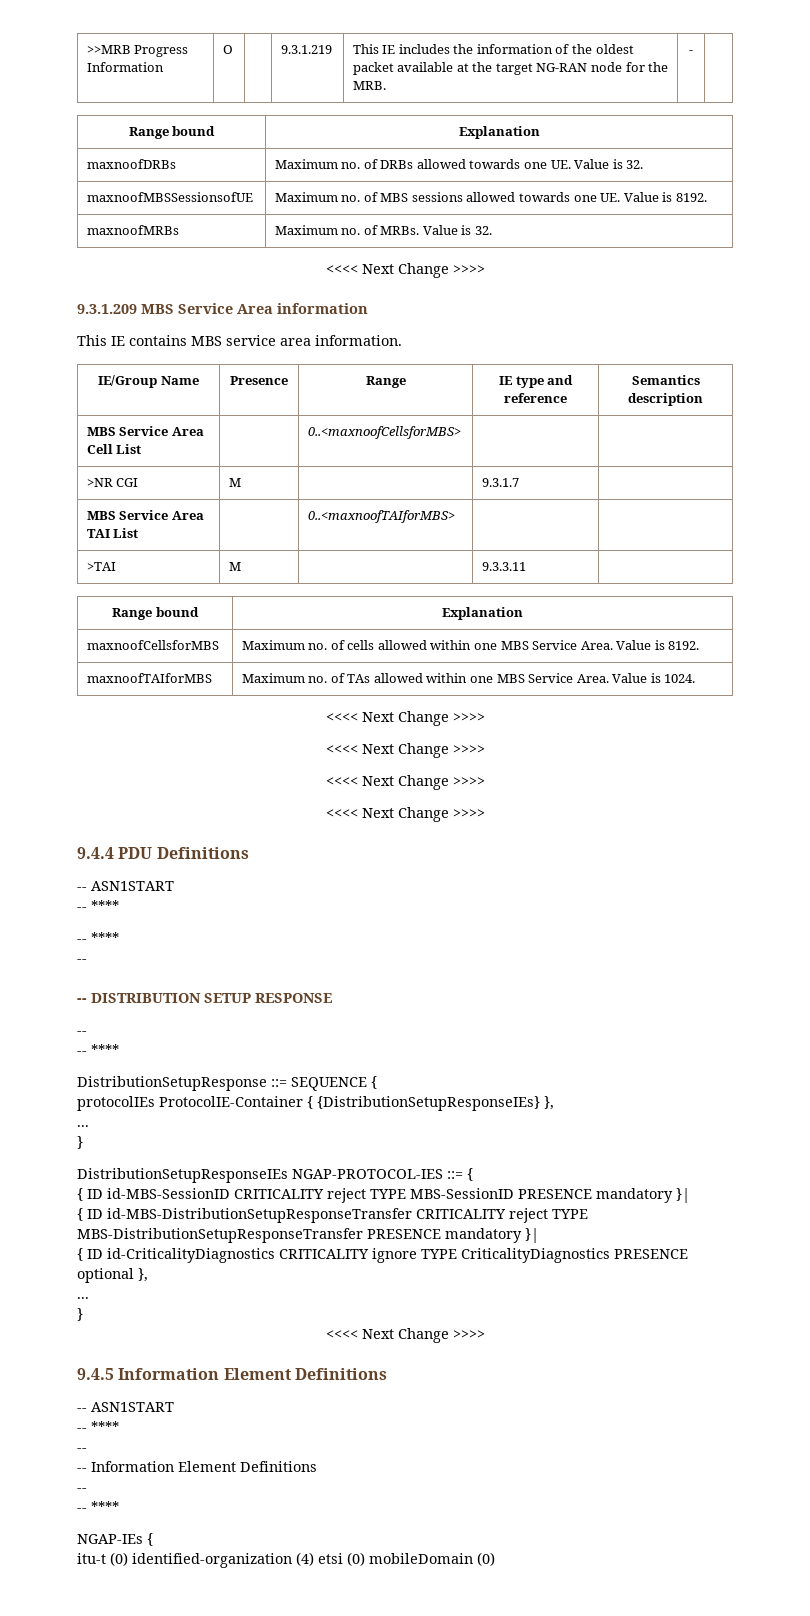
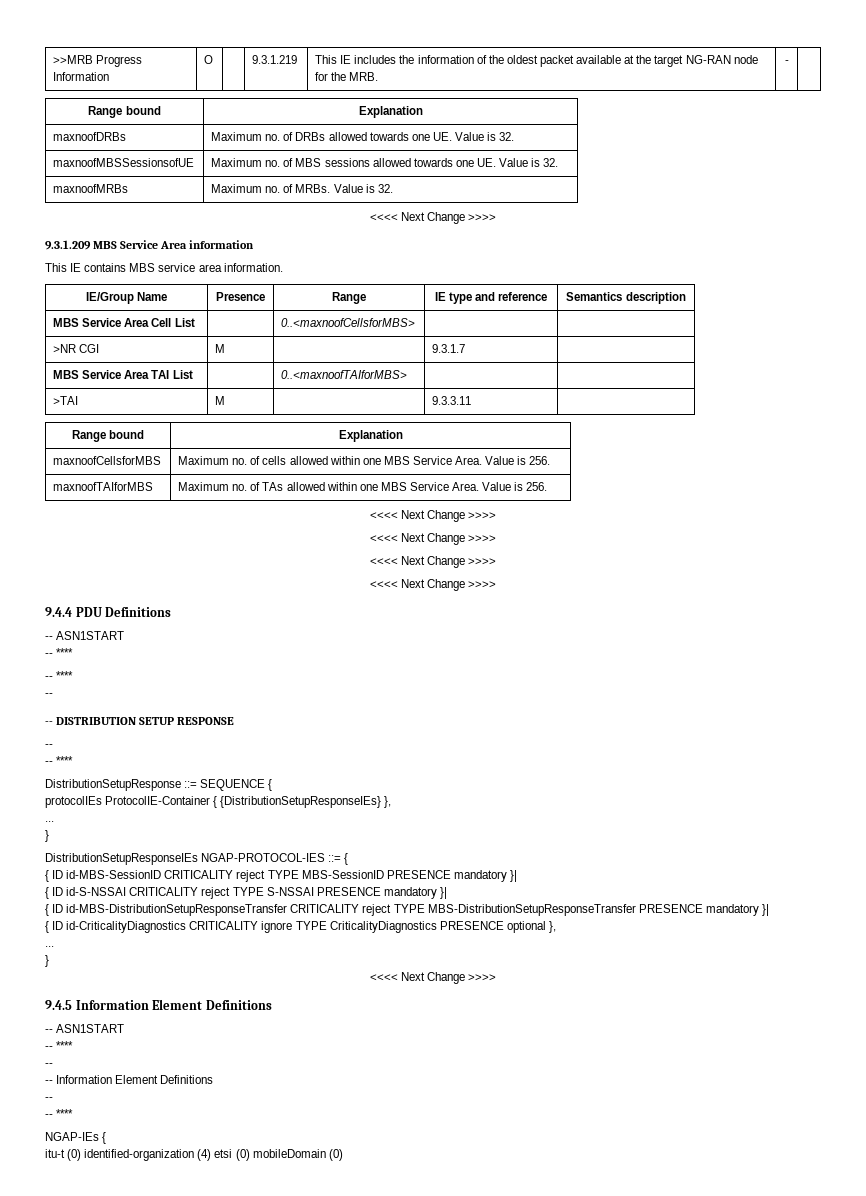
[675,193,707,202] 8192. -> [543,158,559,167] 32.
[668,641,700,650] 8192. -> [529,456,551,465] 256.
[664,674,696,683] 1024. -> [526,482,548,491] 256.
(690, 1195) none -> [45,887,447,899] // { ID id-S-NSSAI CRITICALITY reject TYPE S-NSSAI PRESENCE mandatory }|

